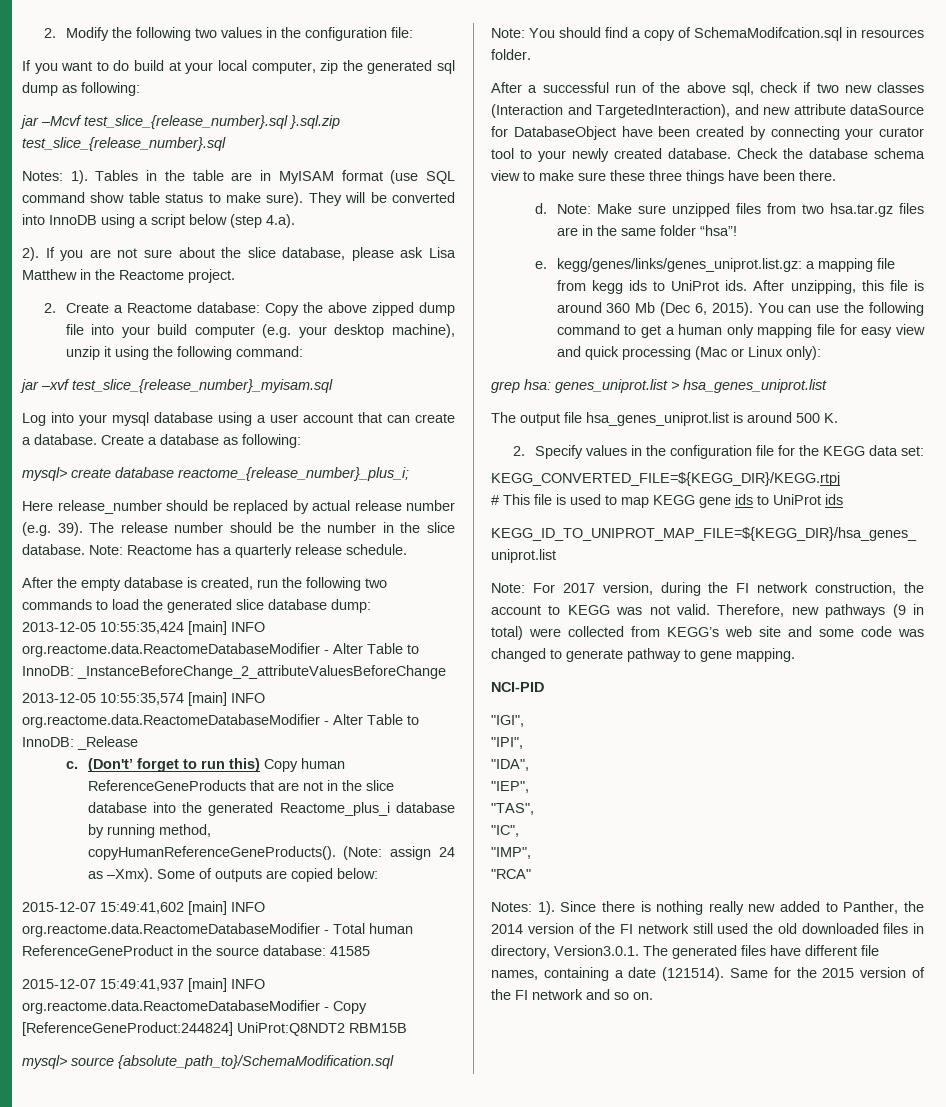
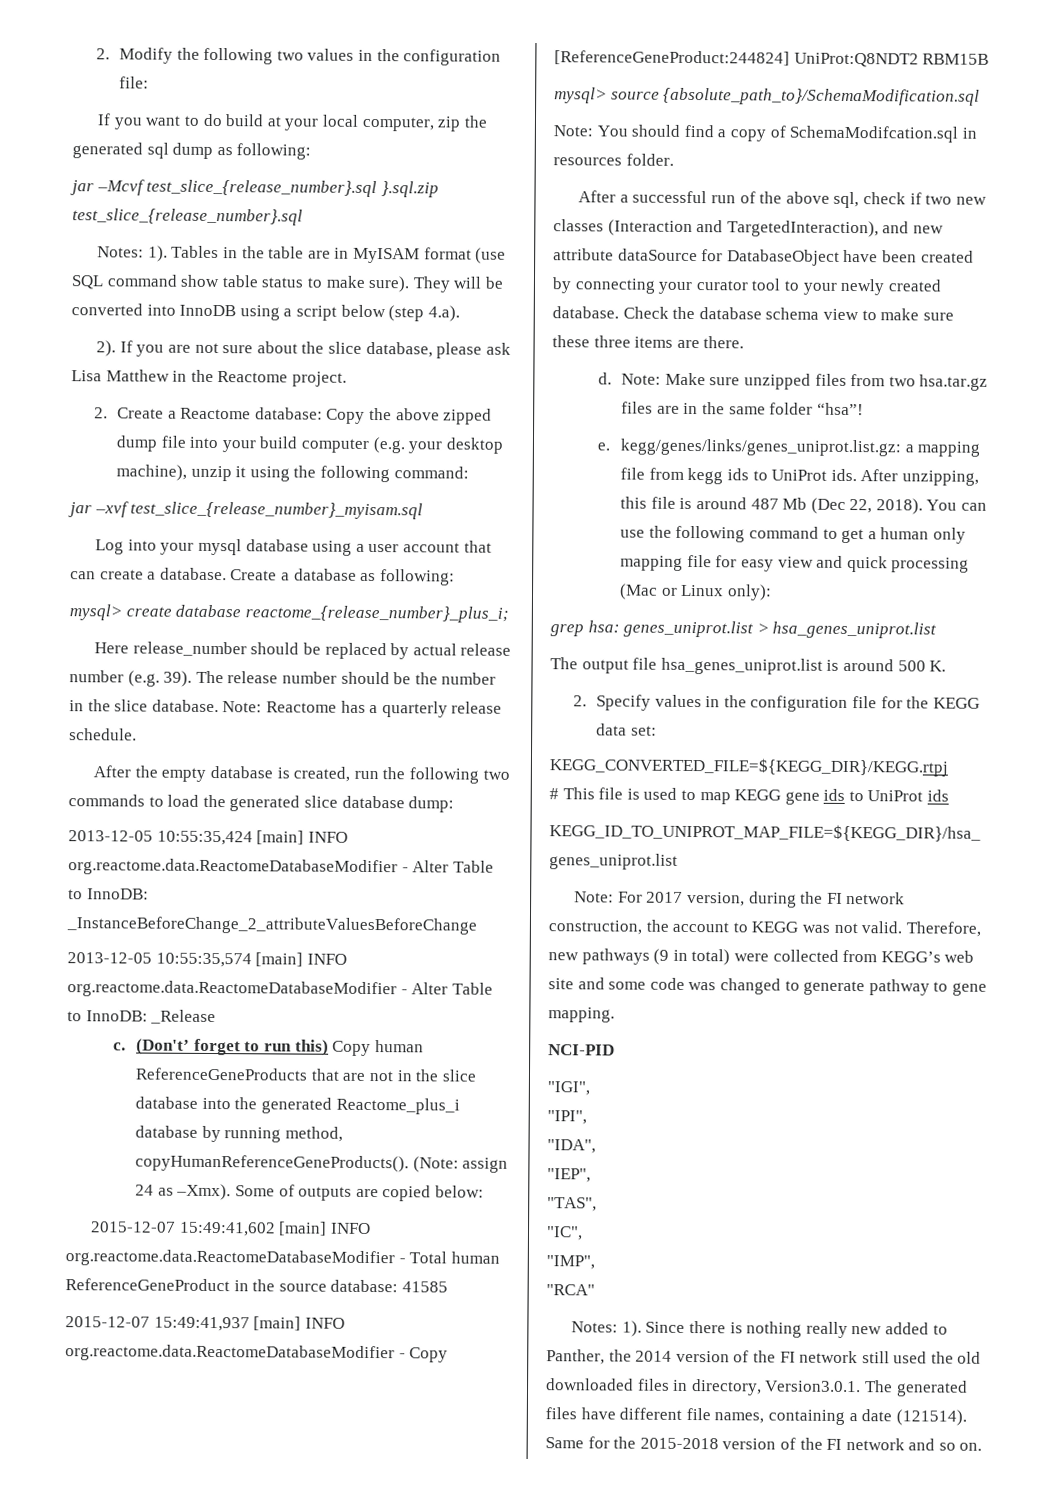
[686,170,795,184] things have been -> [634,336,700,349] items are
[606,303,631,313] 360 -> [750,498,779,510] 487
[694,302,753,316] 6, 2015). -> [849,498,923,515] 22, 2018).
[822,968,855,978] 2015 -> [639,1437,719,1450] 2015-2018

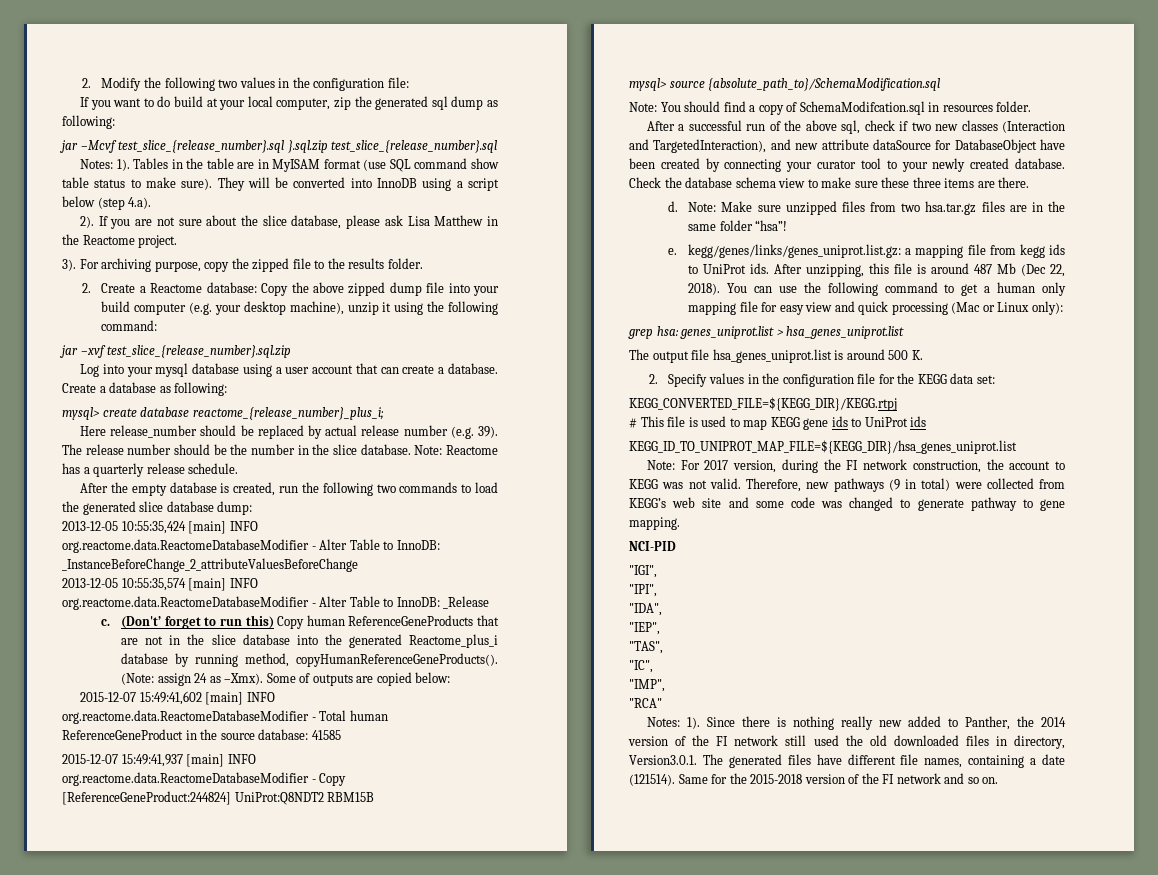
(347, 379) none -> [62,258,423,272] // 3). For archiving purpose, copy the zipped file to the results folder.
[130,501,424,520] test_slice_{release_number}_myisam.sql -> [107,345,292,358] test_slice_{release_number}.sql.zip

